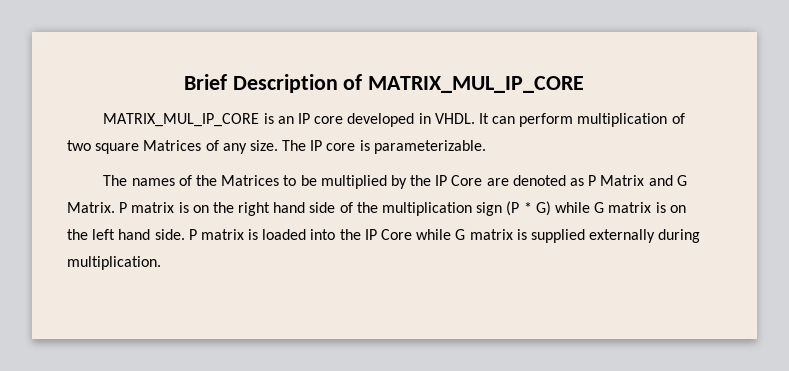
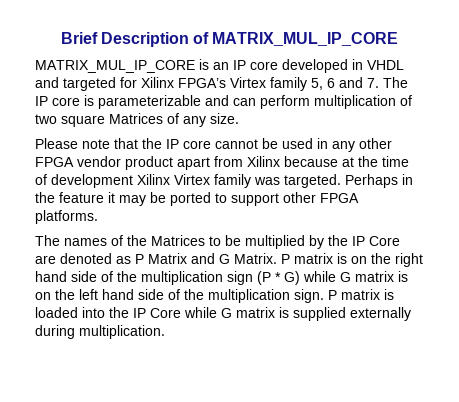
[434,113,489,124] VHDL. It -> [367,60,404,70] [35,77,408,91] [35,95,229,109] VHDL and targeted for Xilinx FPGA’s Virtex family 5, 6 and 7. The IP core is parameterizable and
[282,140,486,154] The IP core is parameterizable. -> [35,138,392,152] [35,156,409,170] [35,174,413,188] [35,192,359,206] [35,210,98,224] // Please note that the IP core cannot be used in any other FPGA vendor product apart from Xilinx because at the time of development Xilinx Virtex family was targeted. Perhaps in the feature it may be ported to support other FPGA platforms.
[154,229,185,240] side. -> [138,289,324,303] side of the multiplication sign.

